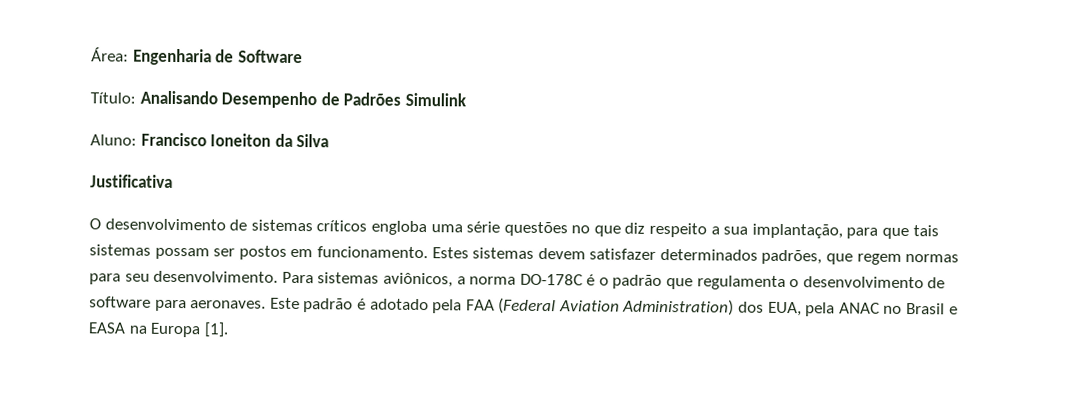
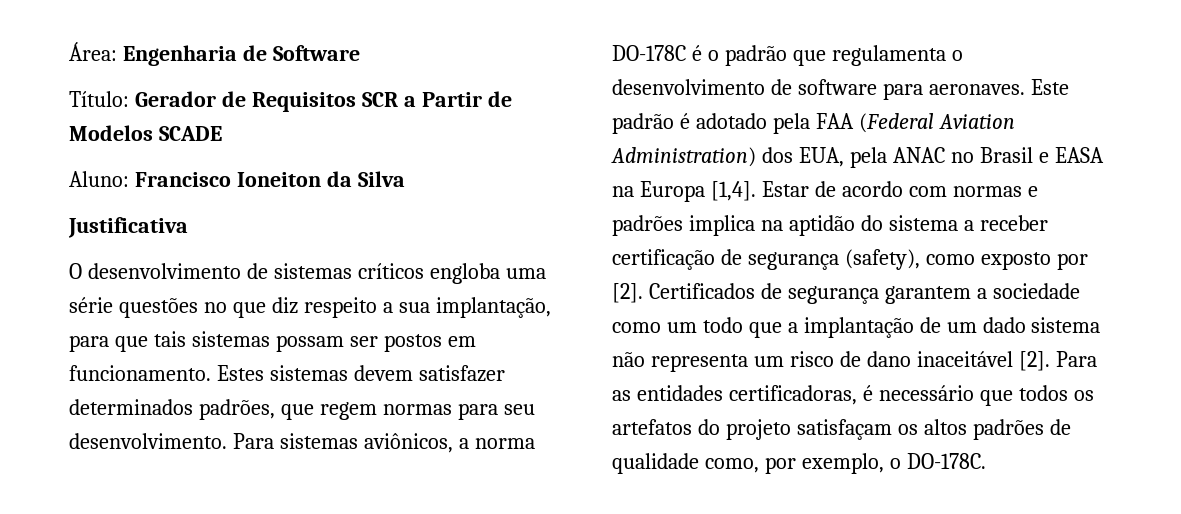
[139,90,467,109] Analisando Desempenho de Padrões Simulink -> [134,91,512,112] [69,125,222,141] Gerador de Requisitos SCR a Partir de Modelos SCADE
[203,322,229,338] [1]. -> [710,181,1038,201] [612,215,1048,236] [612,249,1088,270] [612,283,1080,304] [612,317,1101,338] [612,351,1097,372] [612,385,1094,406] [612,419,1071,440] [612,453,986,474] [1,4]. Estar de acordo com normas e padrões implica na aptidão do sistema a receber certificação de segurança (safety), como exposto por [2]. Certificados de segurança garantem a sociedade como um todo que a implantação de um dado sistema não representa um risco de dano inaceitável [2]. Para as entidades certificadoras, é necessário que todos os artefatos do projeto satisfaçam os altos padrões de qualidade como, por exemplo, o DO-178C.

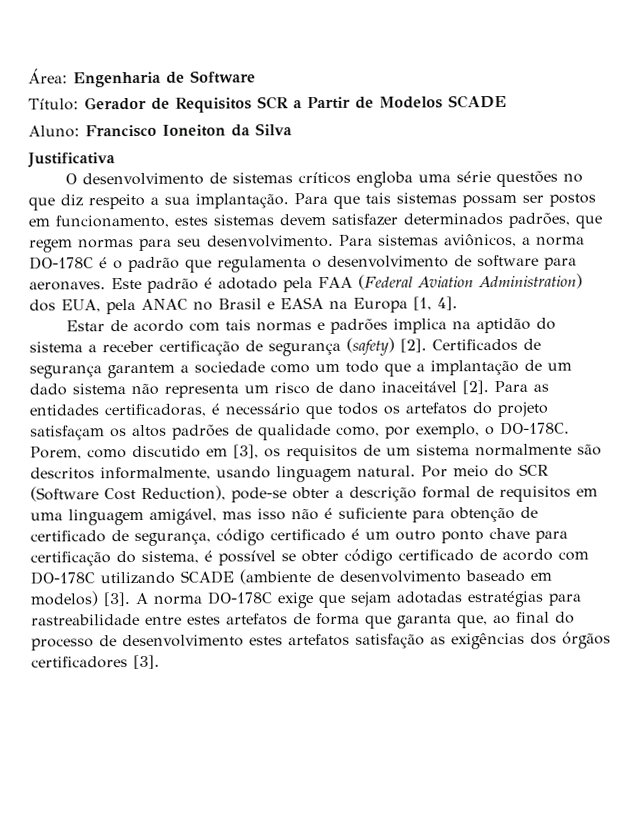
[435,297,551,318] [69,335,109,352] implantação, para -> [195,192,328,209] implantação. Para
[69,365,264,381] funcionamento. Estes -> [55,214,208,229] funcionamento, estes
[710,181,756,201] [1,4]. -> [413,296,458,311] [1, 4]. //
(947, 191) none -> [225,319,252,331] tais
[844,249,1088,270] (safety), como exposto por -> [346,337,395,356] (safety)
(986, 461) none -> [30,443,602,462] [30,463,549,483] [30,485,598,503] [30,506,538,526] [30,527,568,547] [30,548,589,567] [30,569,552,585] [30,590,582,609] [31,611,575,629] [31,631,611,651] [31,654,160,670] Porem, como discutido em [3], os requisitos de um sistema normalmente são descritos informalmente, usando linguagem natural. Por meio do SCR (Software Cost Reduction), pode-se obter a descrição formal de requisitos em uma linguagem amigável, mas isso não é suficiente para obtenção de certificado de segurança, código certificado é um outro ponto chave para certificação do sistema, é possível se obter código certificado de acordo com DO-178C utilizando SCADE (ambiente de desenvolvimento baseado em modelos) [3]. A norma DO-178C exige que sejam adotadas estratégias para rastreabilidade entre estes artefatos de forma que garanta que, ao final do processo de desenvolvimento estes artefatos satisfação as exigências dos órgãos certificadores [3].

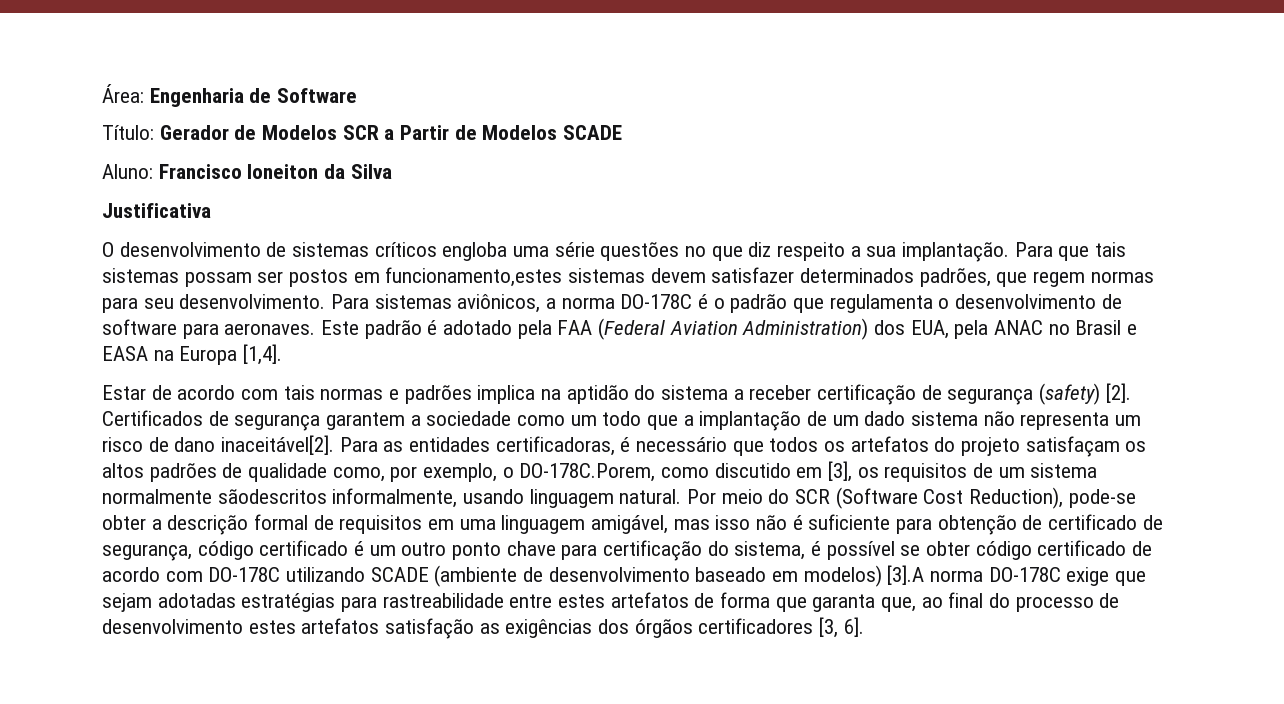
[175,97,252,113] Requisitos -> [262,125,338,140] Modelos
[55,214,208,229] funcionamento, estes -> [385,267,563,287] funcionamento,estes
[413,296,458,311] [1, 4]. -> [243,344,283,365] [1,4].
[381,380,489,395] inaceitável [2]. -> [221,435,335,455] inaceitável[2].
[500,421,570,436] [30,446,82,460] DO-178C. Porem, -> [519,463,656,482] DO-178C.Porem,
[577,444,602,456] [30,467,95,480] são descritos -> [217,489,327,504] sãodescritos
[103,592,149,607] [3]. A -> [887,565,925,585] [3].A
[133,654,160,670] [3]. -> [819,617,864,638] [3, 6].

